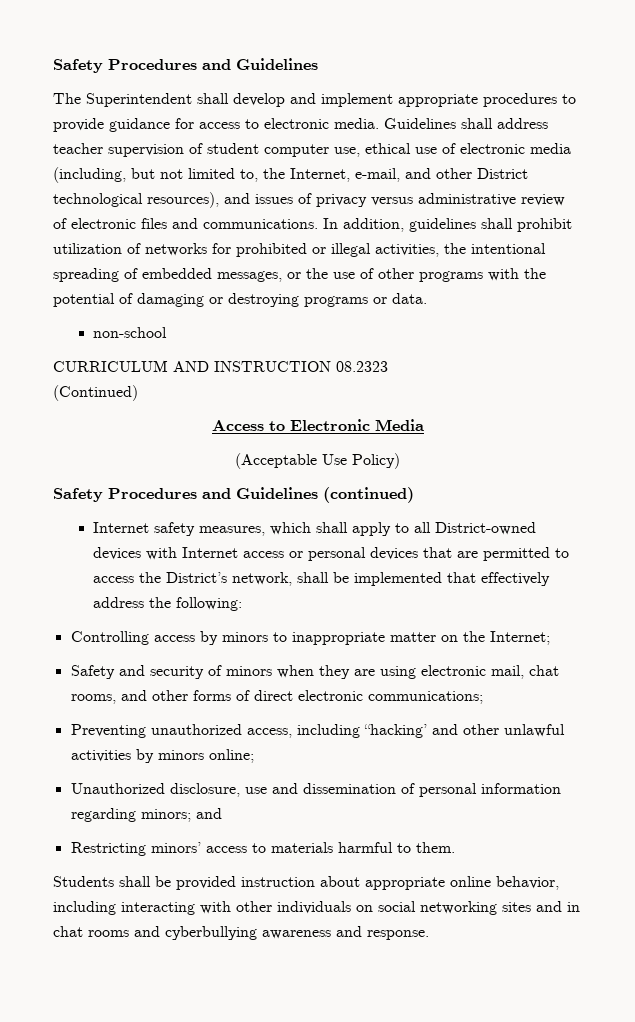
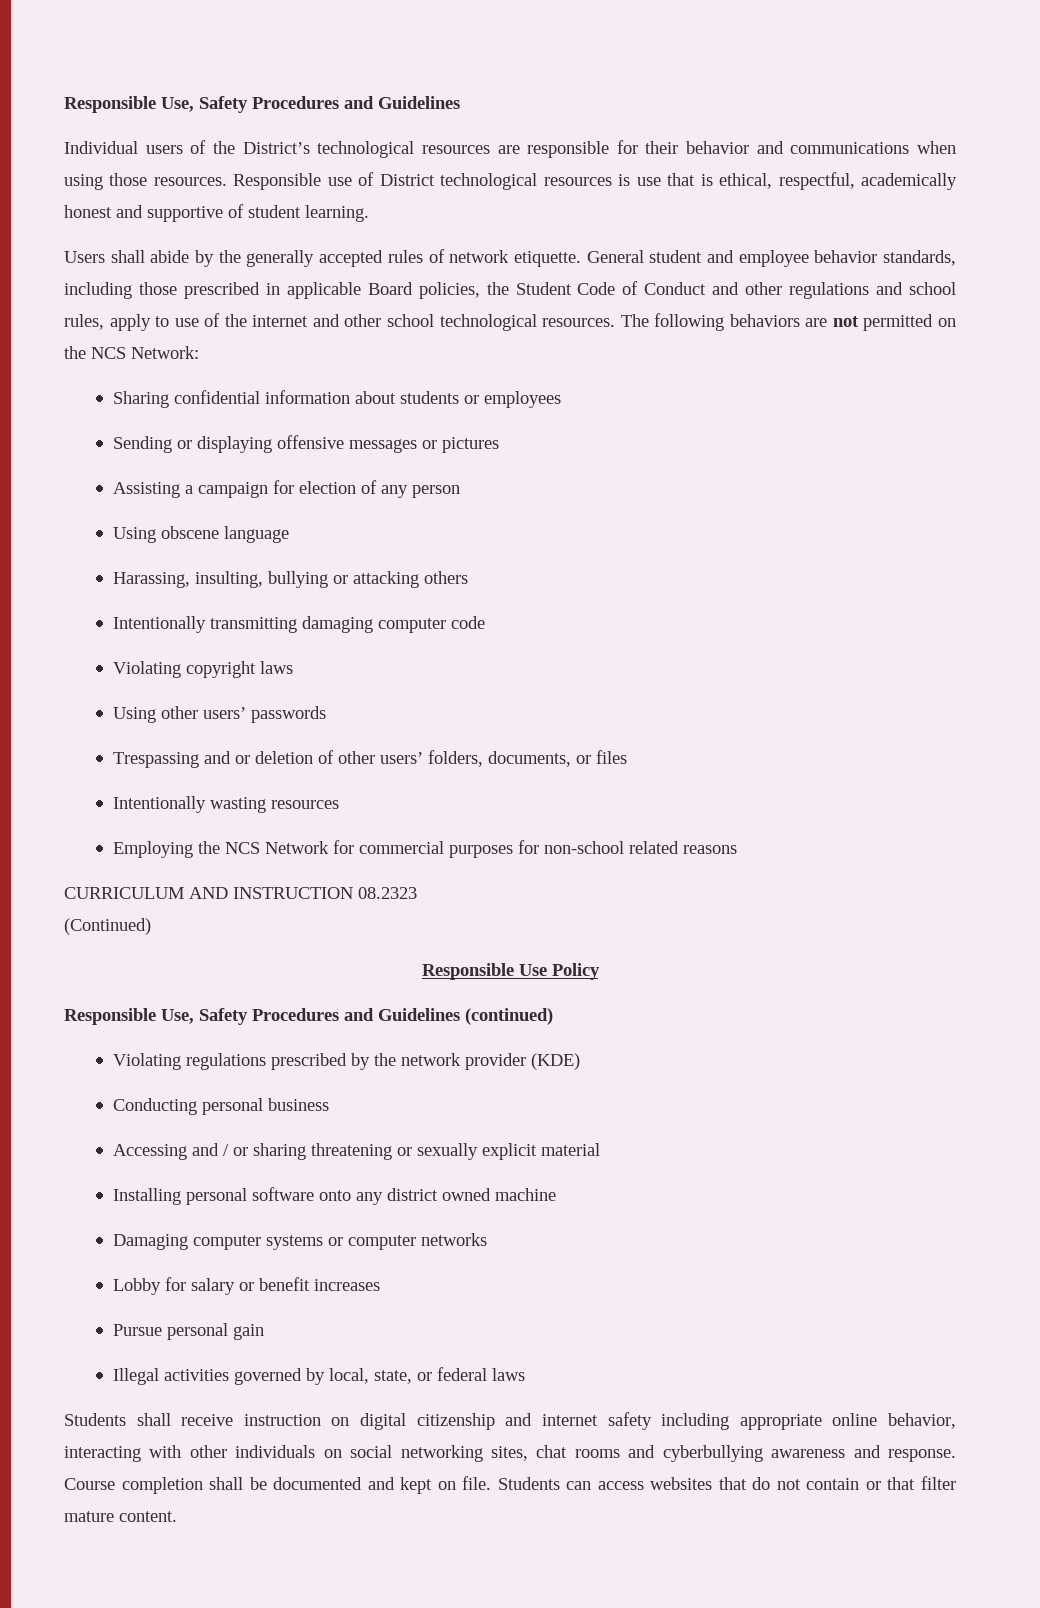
(53, 66) none -> [64,96,194,113] Responsible Use,
[53,93,576,107] [53,118,548,132] [53,143,571,157] [53,167,528,183] [53,192,565,208] [53,218,572,232] [53,243,546,257] [53,268,546,282] [53,293,427,307] The Superintendent shall develop and implement appropriate procedures to provide guidance for access to electronic media. Guidelines shall address teacher supervision of student computer use, ethical use of electronic media (including, but not limited to, the Internet, e-mail, and other District technological resources), and issues of privacy versus administrative review of electronic files and communications. In addition, guidelines shall prohibit utilization of networks for prohibited or illegal activities, the intentional spreading of embedded messages, or the use of other programs with the potential of damaging or destroying programs or data. // -> [64,140,956,158] [64,172,957,190] [64,204,369,222] [64,249,956,267] [64,281,956,299] [64,313,956,331] [64,346,199,359] [112,390,561,408] [112,435,499,453] [112,480,460,498] [112,526,289,543] [112,571,468,588] [112,616,485,633] [112,661,293,678] [112,706,326,723] [112,750,627,768] [112,796,339,813] [112,840,539,858] Individual users of the District’s technological resources are responsible for their behavior and communications when using those resources. Responsible use of District technological resources is use that is ethical, respectful, academically honest and supportive of student learning. // Users shall abide by the generally accepted rules of network etiquette. General student and employee behavior standards, including those prescribed in applicable Board policies, the Student Code of Conduct and other regulations and school rules, apply to use of the internet and other school technological resources. The following behaviors are not permitted on the NCS Network: // Sharing confidential information about students or employees // Sending or displaying offensive messages or pictures // Assisting a campaign for election of any person // Using obscene language // Harassing, insulting, bullying or attacking others // Intentionally transmitting damaging computer code // Violating copyright laws // Using other users’ passwords // Trespassing and or deletion of other users’ folders, documents, or files // Intentionally wasting resources // Employing the NCS Network for commercial purposes for
(168, 332) none -> [628,841,737,854] related reasons
[211,419,424,431] [235,453,400,469] Access to Electronic Media // (Acceptable Use Policy) // -> [421,963,600,980] [64,1008,194,1025] Responsible Use Policy // Responsible Use,
[93,522,537,536] [93,547,570,561] [93,572,551,586] [93,597,243,611] [70,631,550,645] [70,665,559,679] [70,690,483,704] [70,724,565,738] [70,749,254,763] [70,783,561,797] [70,808,222,822] [70,842,455,856] [53,876,360,890] Internet safety measures, which shall apply to all District-owned devices with Internet access or personal devices that are permitted to access the District’s network, shall be implemented that effectively address the following: // Controlling access by minors to inappropriate matter on the Internet; // Safety and security of minors when they are using electronic mail, chat rooms, and other forms of direct electronic communications; // Preventing unauthorized access, including “hacking’ and other unlawful activities by minors online; // Unauthorized disclosure, use and dissemination of personal information regarding minors; and // Restricting minors’ access to materials harmful to them. // Students shall be provided instruction about -> [112,1053,580,1070] [112,1098,329,1115] [112,1143,600,1160] [112,1187,556,1205] [112,1233,487,1250] [112,1277,380,1295] [112,1323,264,1340] [112,1367,525,1385] [64,1412,730,1430] Violating regulations prescribed by the network provider (KDE) // Conducting personal business // Accessing and / or sharing threatening or sexually explicit material // Installing personal software onto any district owned machine // Damaging computer systems or computer networks // Lobby for salary or benefit increases // Pursue personal gain // Illegal activities governed by local, state, or federal laws // Students shall receive instruction on digital citizenship and internet safety including
[53,901,116,915] including -> (957, 1421) none
[502,901,580,912] sites and in -> [491,1446,528,1461] sites,
(429, 935) none -> [64,1476,956,1494] [64,1511,177,1522] Course completion shall be documented and kept on file. Students can access websites that do not contain or that filter mature content.

